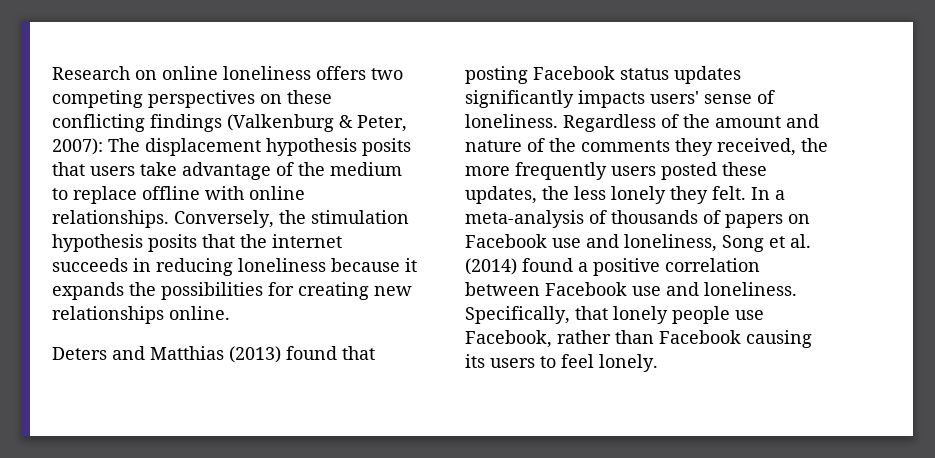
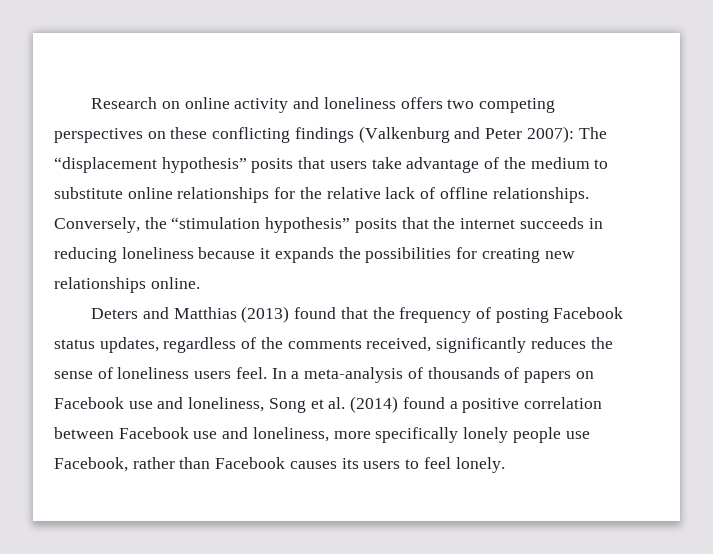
(218, 73) none -> [234,97,320,113] activity and
[339,115,407,132] [52,138,357,156] & Peter, 2007): The displacement hypothesis -> [454,126,607,143] [54,157,247,173] and Peter 2007): The “displacement hypothesis”
[73,186,305,204] replace offline with online -> [54,187,488,203] substitute online relationships for the relative lack of offline
[311,210,409,224] [52,234,143,252] stimulation hypothesis -> [171,217,351,233] “stimulation hypothesis”
[465,66,741,84] [465,90,775,108] [465,114,819,132] [465,138,828,156] [465,162,767,180] [465,186,746,204] posting Facebook status updates significantly impacts users' sense of loneliness. Regardless of the amount and nature of the comments they received, the more frequently users posted these updates, the less lonely they felt. -> [372,307,624,323] [54,337,613,353] [54,367,267,379] the frequency of posting Facebook status updates, regardless of the comments received, significantly reduces the sense of loneliness users feel.
[704,282,797,296] [465,306,608,324] loneliness. Specifically, that -> [252,427,459,443] loneliness, more specifically
[746,330,812,348] causing -> [289,461,337,469] causes

